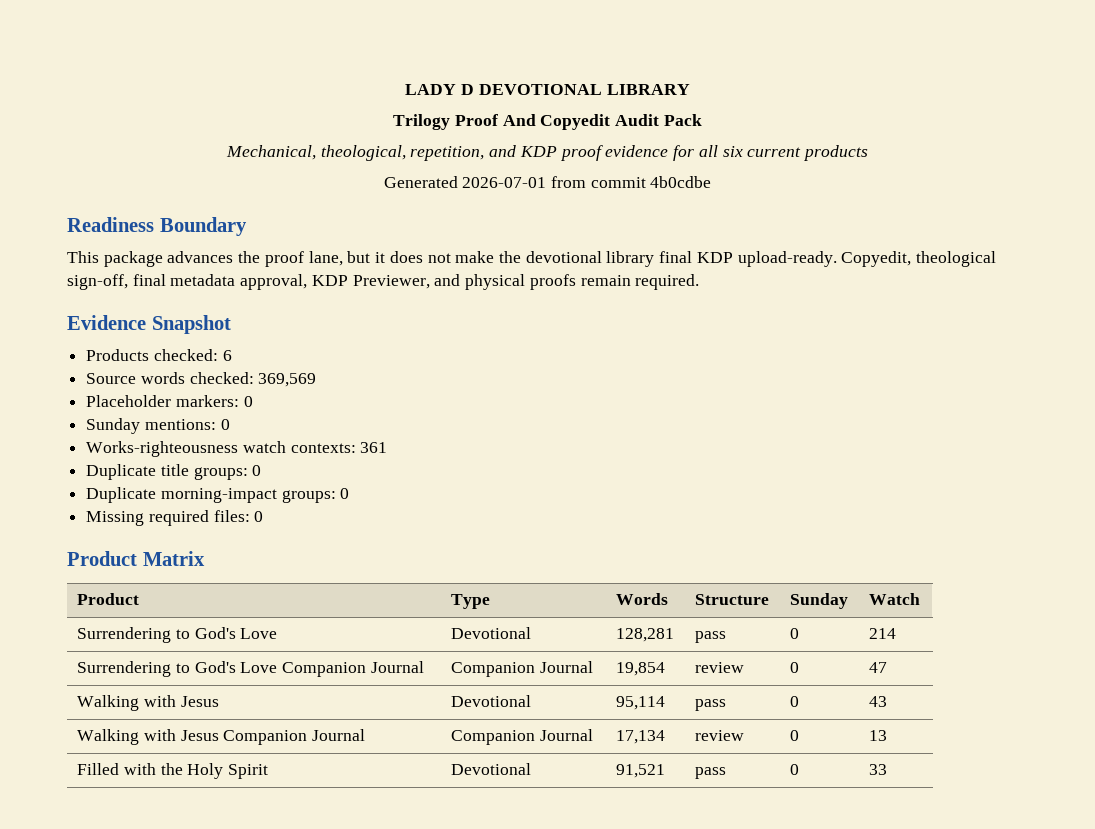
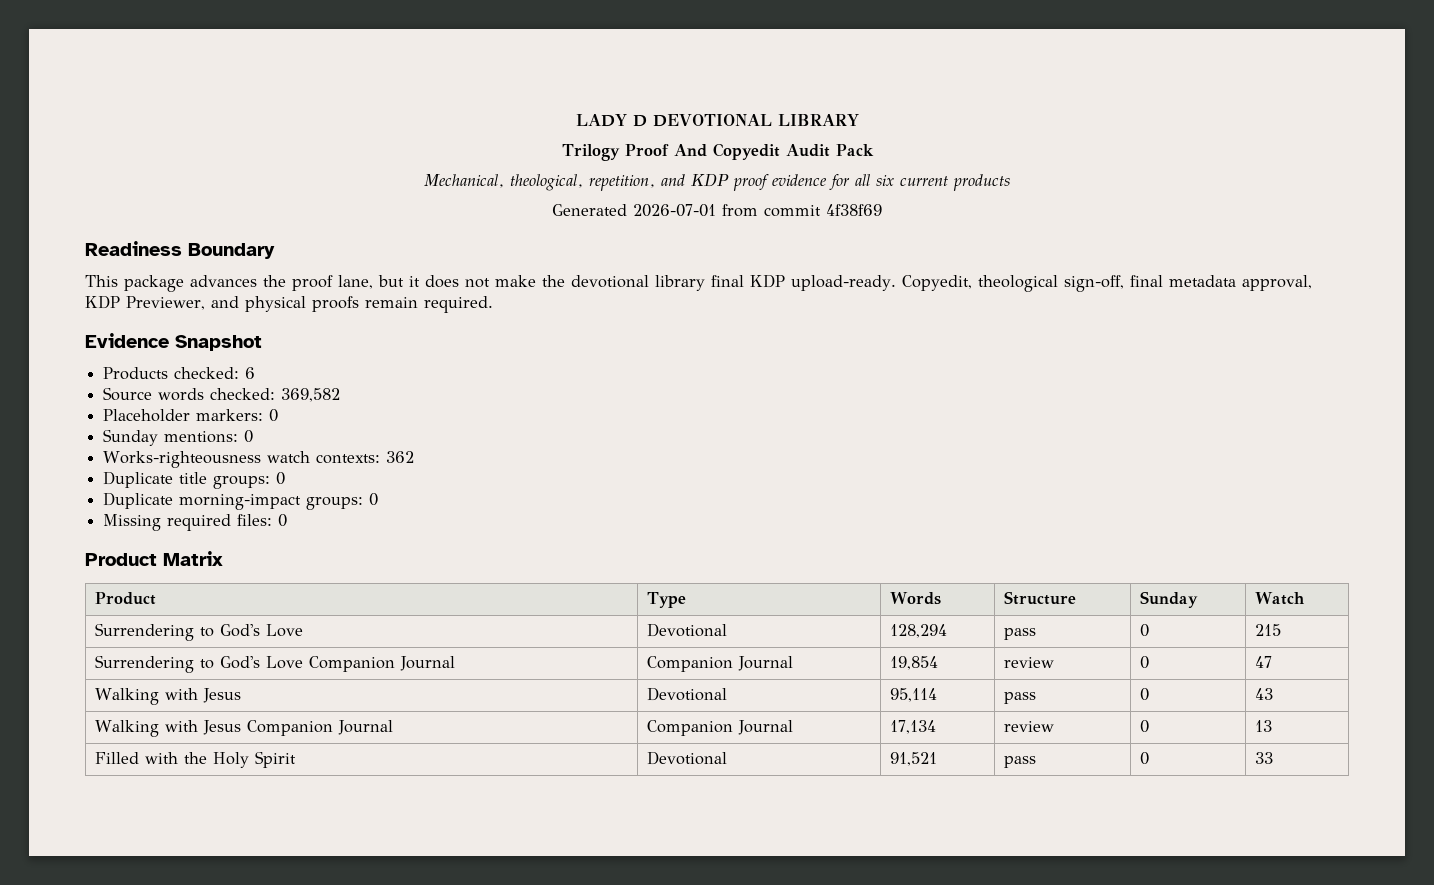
[650,176,712,188] 4b0cdbe -> [826,204,882,216] 4f38f69
[258,373,317,387] 369,569 -> [281,388,341,402] 369,582
[360,442,388,453] 361 -> [386,451,415,463] 362
[616,628,675,642] [695,631,727,643] [790,628,800,639] [869,628,897,639] 128,281 | pass | 0 | 214 -> [890,624,948,638] [1004,628,1037,640] [1140,624,1150,637] [1255,624,1282,636] 128,294 | pass | 0 | 215

